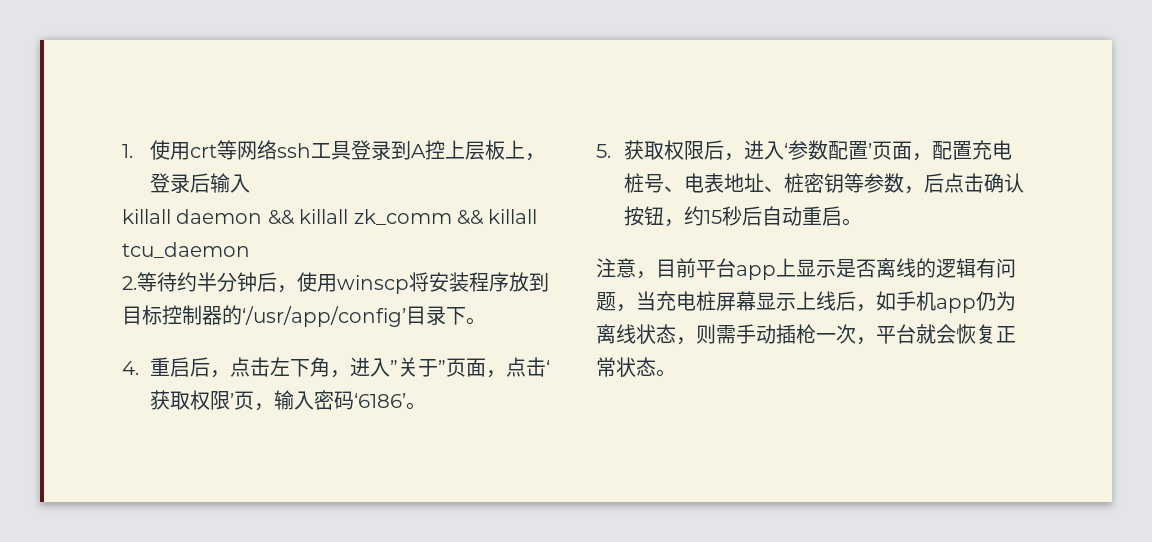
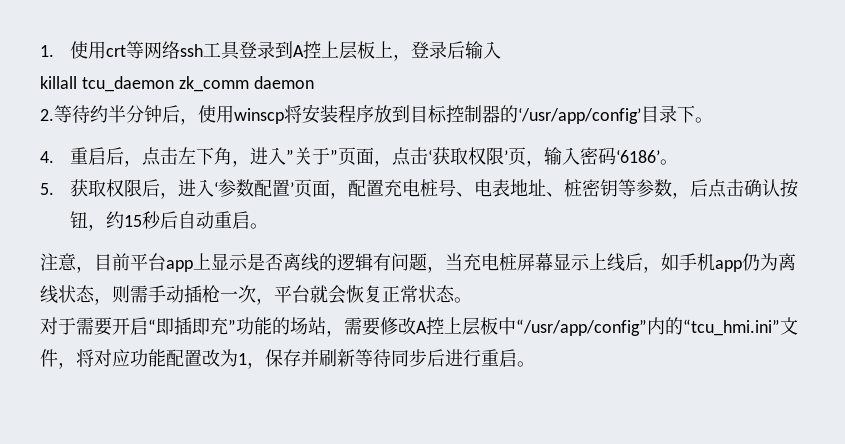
(171, 216) none -> [81,76,249,92] tcu_daemon zk_comm
[267,209,538,225] [122,242,250,258] && killall zk_comm && killall tcu_daemon -> (314, 82) none
(676, 373) none -> [40,317,798,337] [40,349,535,369] // 对于需要开启“即插即充”功能的场站，需要修改A控上层板中“/usr/app/config”内的“tcu_hmi.ini”文件，将对应功能配置改为1，保存并刷新等待同步后进行重启。

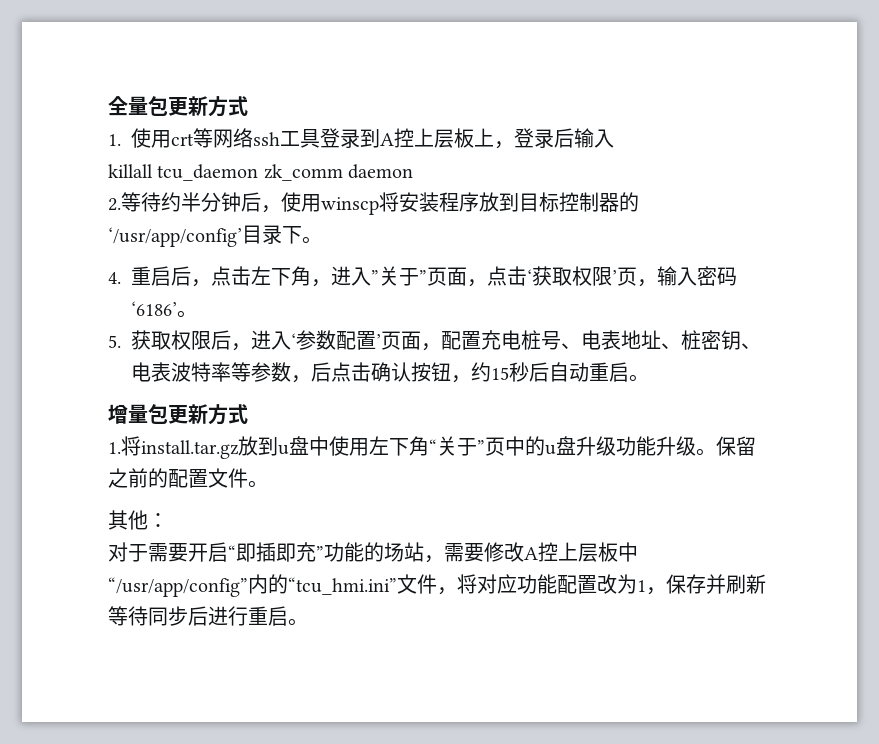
(40, 51) none -> [108,96,248,117] 全量包更新方式 //
(618, 188) none -> [741,343,761,349] [131,362,231,382] 、电表波特率
[40,253,796,273] [40,285,472,305] 注意，目前平台app上显示是否离线的逻辑有问题，当充电桩屏幕显示上线后，如手机app仍为离线状态，则需手动插枪一次，平台就会恢复正常状态。 -> [108,404,248,425] [108,436,756,459] [108,468,268,488] [108,510,168,530] 增量包更新方式 // 1.将install.tar.gz放到u盘中使用左下角“关于”页中的u盘升级功能升级。保留之前的配置文件。 // 其他：

